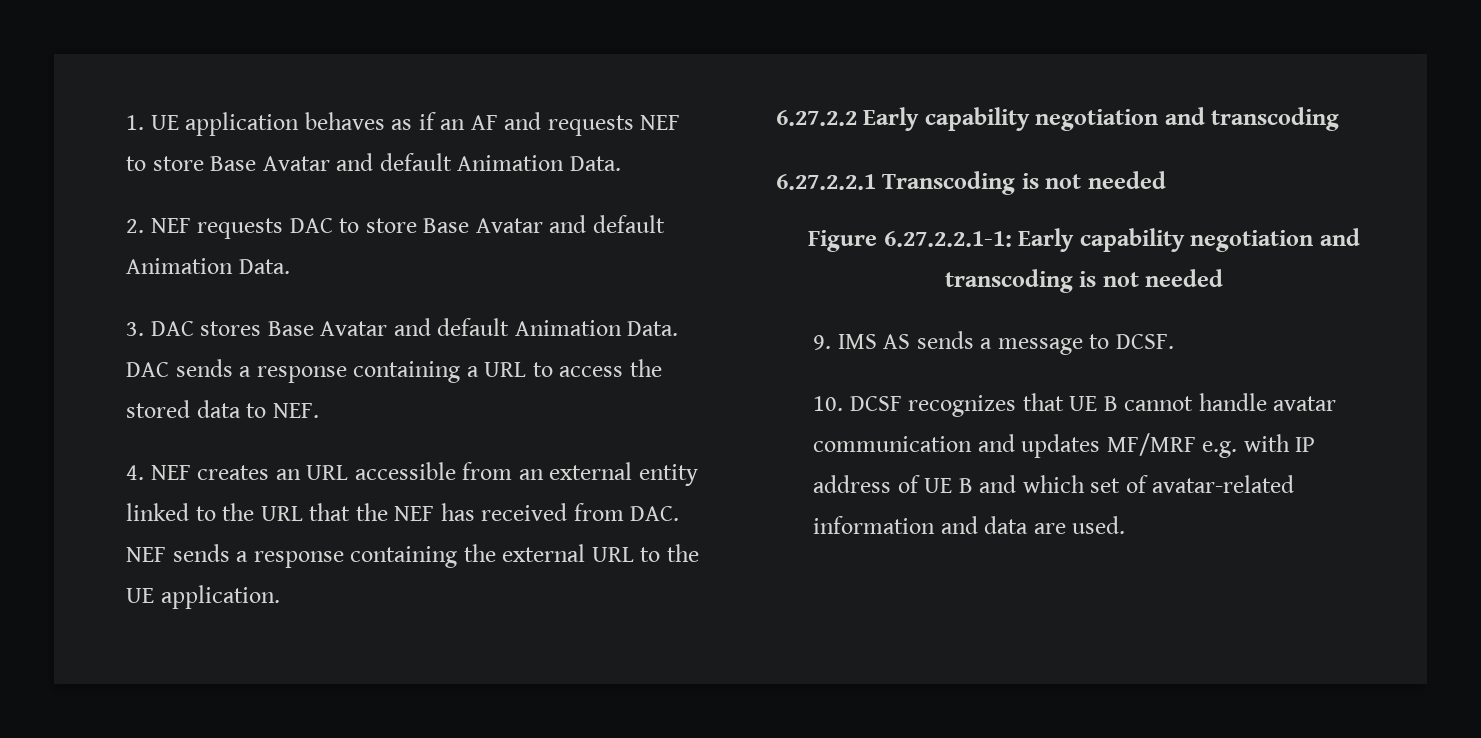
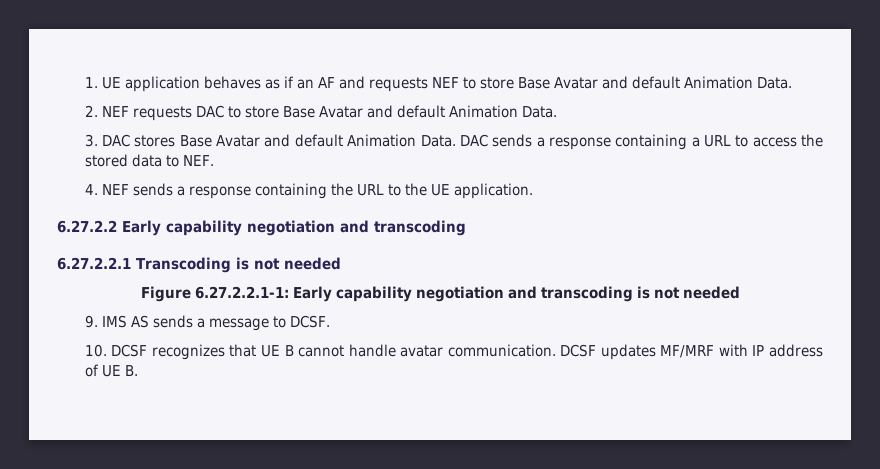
[197,462,698,486] [126,503,680,521] [126,547,167,562] creates an URL accessible from an external entity linked to the URL that the NEF has received from DAC. NEF -> (129, 189) none
[502,544,586,562] external -> (353, 189) none
[813,434,1015,452] communication and -> [447,344,597,357] communication. DCSF
[1202,441,1238,458] e.g. -> (715, 351) none
[958,475,1295,493] [813,516,1126,534] B and which set of avatar-related information and data are used. -> [124,365,138,376] B.

